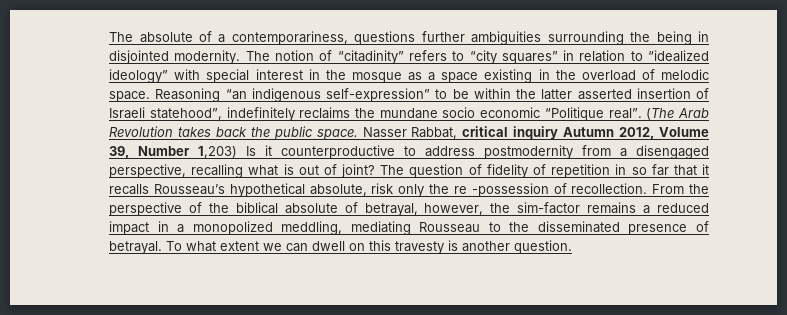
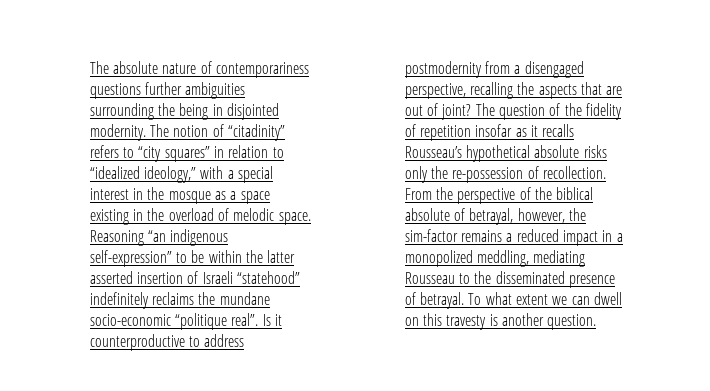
[199,31,348,45] of a contemporariness, -> [162,61,310,78] nature of contemporariness
[109,69,201,83] ideology” with -> [144,166,234,183] ideology,” with a
[149,108,222,120] statehood”, -> [237,271,301,284] “statehood”
[442,107,709,121] [109,126,710,140] [109,146,238,159] socio economic “Politique real”. (The Arab Revolution takes back the public space. Nasser Rabbat, critical inquiry Autumn 2012, Volume 39, Number 1,203) -> [89,313,259,330] socio-economic “politique real”.
[248,164,294,176] what is -> [517,82,623,99] the aspects that are
(482, 169) none -> [564,103,582,116] the
[615,164,709,176] [109,183,549,197] in so far that it recalls Rousseau’s hypothetical absolute, risk only the re -possession -> [475,124,575,137] [404,145,607,162] [404,166,524,183] insofar as it recalls Rousseau’s hypothetical absolute risks only the re-possession

